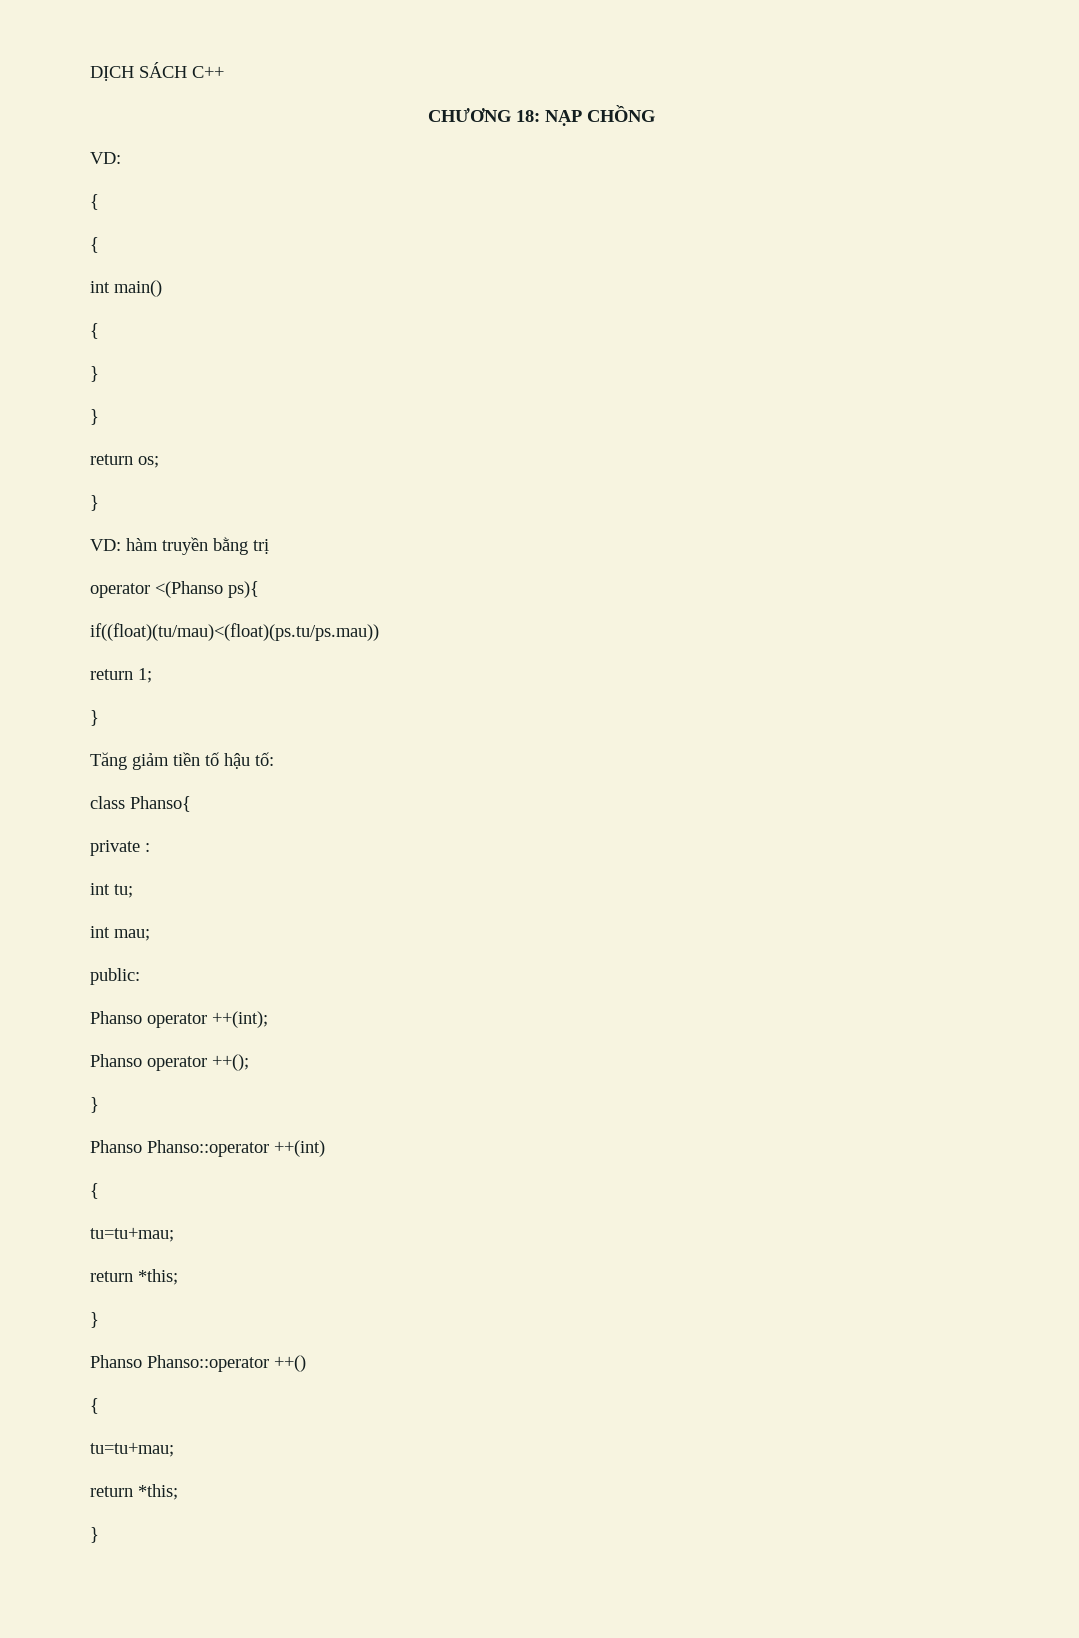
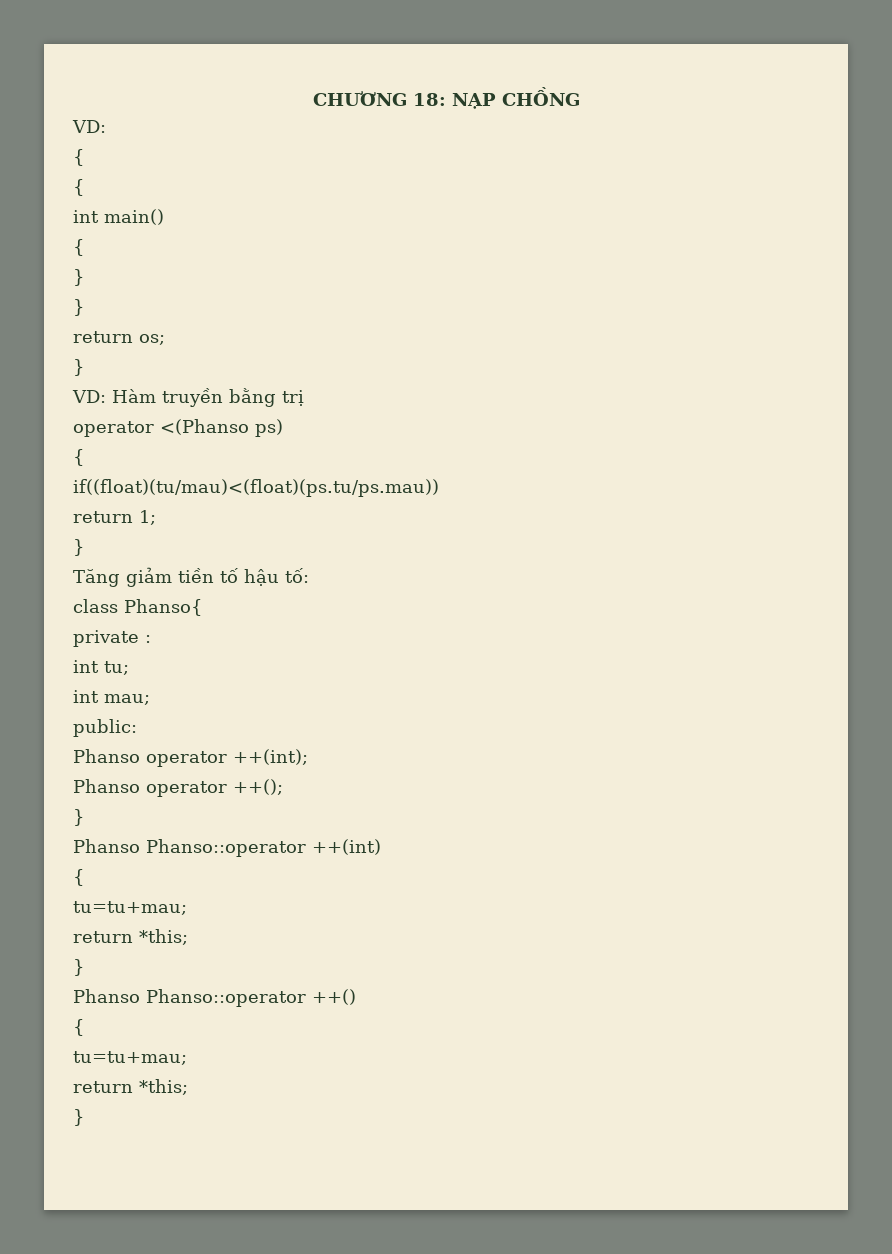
[90,62,224,81] DỊCH SÁCH C++ // -> (312, 98) none
[126,538,158,551] hàm -> [112,389,156,403] Hàm
[228,581,259,598] ps){ -> [255,419,283,437] [73,449,84,466] ps) // {

